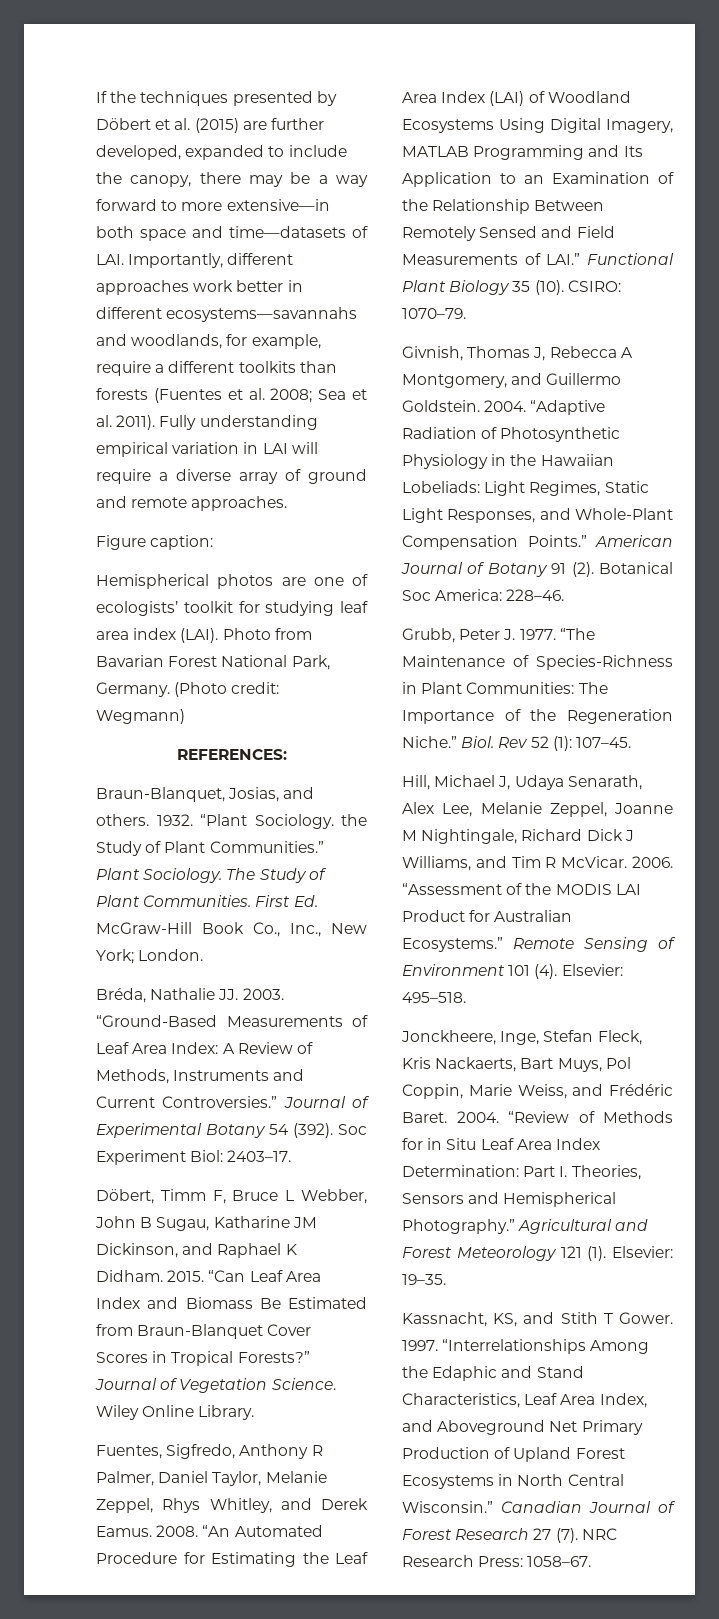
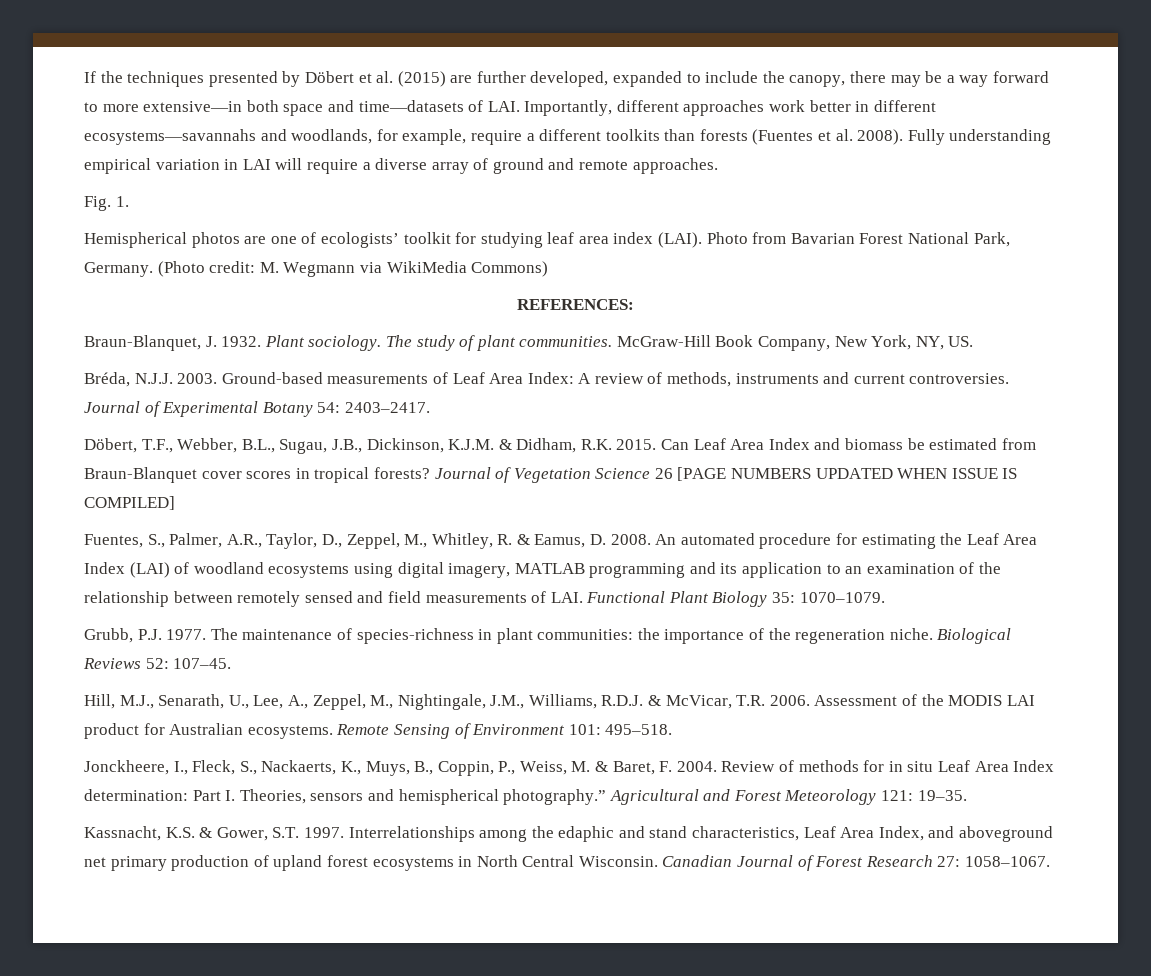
[270,388,367,403] [96,415,156,430] 2008; Sea et al. 2011). -> [857,129,904,145] 2008).
[96,535,214,550] Figure caption: -> [84,196,129,211] Fig. 1.
[96,709,185,724] [176,749,287,760] [96,787,315,802] [96,814,367,829] [96,841,324,856] [96,868,327,883] [96,895,318,907] [96,922,367,937] [96,949,204,964] [96,988,284,1003] [96,1015,343,1027] Wegmann) // REFERENCES: // Braun-Blanquet, Josias, and others. 1932. “Plant Sociology. the Study of Plant Communities.” Plant Sociology. The Study of Plant Communities. First Ed. McGraw-Hill Book Co., Inc., New York; London. // Bréda, Nathalie JJ. 2003. “Ground-Based Measurements -> [259,261,549,277] [517,299,634,310] [84,335,974,351] [84,372,429,387] M. Wegmann via WikiMedia Commons) // REFERENCES: // Braun-Blanquet, J. 1932. Plant sociology. The study of plant communities. McGraw-Hill Book Company, New York, NY, US. // Bréda, N.J.J. 2003. Ground-based measurements
[237,1042,313,1054] [96,1069,305,1084] [96,1096,370,1108] [96,1123,367,1138] [96,1150,292,1165] [96,1189,367,1204] [95,1216,317,1231] [96,1243,297,1258] [96,1270,321,1282] [96,1297,367,1309] [96,1324,312,1339] [96,1351,310,1366] [95,1378,336,1393] [96,1405,255,1420] [96,1444,323,1459] [96,1471,327,1486] [96,1498,368,1513] [96,1525,323,1537] [96,1552,296,1567] Review of Methods, Instruments and Current Controversies.” Journal of Experimental Botany 54 (392). Soc Experiment Biol: 2403–17. // Döbert, Timm F, Bruce L Webber, John B Sugau, Katharine JM Dickinson, and Raphael K Didham. 2015. “Can Leaf Area Index and Biomass Be Estimated from Braun-Blanquet Cover Scores in Tropical Forests?” Journal of Vegetation Science. Wiley Online Library. // Fuentes, Sigfredo, Anthony R Palmer, Daniel Taylor, Melanie Zeppel, Rhys Whitley, and Derek Eamus. 2008. “An Automated Procedure for Estimating -> [594,372,1010,387] [84,401,430,417] [84,438,1036,454] [84,467,1018,483] [84,496,175,510] [84,533,936,549] review of methods, instruments and current controversies. Journal of Experimental Botany 54: 2403–2417. // Döbert, T.F., Webber, B.L., Sugau, J.B., Dickinson, K.J.M. & Didham, R.K. 2015. Can Leaf Area Index and biomass be estimated from Braun-Blanquet cover scores in tropical forests? Journal of Vegetation Science 26 [PAGE NUMBERS UPDATED WHEN ISSUE IS COMPILED] // Fuentes, S., Palmer, A.R., Taylor, D., Zeppel, M., Whitley, R. & Eamus, D. 2008. An automated procedure for estimating
[547,91,631,103] [402,118,673,133] [402,145,643,160] [402,172,492,187] Woodland Ecosystems Using Digital Imagery, MATLAB Programming and Its Application -> [193,562,823,578] woodland ecosystems using digital imagery, MATLAB programming and its application
[552,172,674,184] [402,199,605,214] [402,226,615,241] [402,253,674,265] [402,280,621,295] [402,308,466,319] [402,346,633,361] [402,373,622,388] [402,400,606,415] [402,427,621,442] [402,454,614,469] [402,481,649,496] [402,508,673,523] [402,535,673,550] [401,562,673,577] [402,589,565,601] [402,628,595,643] [402,655,673,670] [402,682,608,694] [402,709,673,724] [402,736,631,751] [402,775,642,790] [402,802,673,817] [402,829,634,844] [402,856,673,871] [402,883,502,895] Examination of the Relationship Between Remotely Sensed and Field Measurements of LAI.” Functional Plant Biology 35 (10). CSIRO: 1070–79. // Givnish, Thomas J, Rebecca A Montgomery, and Guillermo Goldstein. 2004. “Adaptive Radiation of Photosynthetic Physiology in the Hawaiian Lobeliads: Light Regimes, Static Light Responses, and Whole-Plant Compensation Points.” American Journal of Botany 91 (2). Botanical Soc America: 228–46. // Grubb, Peter J. 1977. “The Maintenance of Species-Richness in Plant Communities: The Importance of the Regeneration Niche.” Biol. Rev 52 (1): 107–45. // Hill, Michael J, Udaya Senarath, Alex Lee, Melanie Zeppel, Joanne M Nightingale, Richard Dick J Williams, and Tim R McVicar. 2006. “Assessment -> [866,562,1002,574] [84,591,885,607] [84,628,1012,644] [83,658,232,669] [84,694,898,710] examination of the relationship between remotely sensed and field measurements of LAI. Functional Plant Biology 35: 1070–1079. // Grubb, P.J. 1977. The maintenance of species-richness in plant communities: the importance of the regeneration niche. Biological Reviews 52: 107–45. // Hill, M.J., Senarath, U., Lee, A., Zeppel, M., Nightingale, J.M., Williams, R.D.J. & McVicar, T.R. 2006. Assessment
[402,910,465,922] Product -> [84,723,139,739] product
[402,937,503,952] Ecosystems.” -> [247,725,333,739] ecosystems.
[508,964,623,979] 101 (4). Elsevier: -> [568,724,601,735] 101:
[500,1030,642,1045] [402,1057,631,1072] [402,1084,673,1099] [402,1111,673,1123] Inge, Stefan Fleck, Kris Nackaerts, Bart Muys, Pol Coppin, Marie Weiss, and Frédéric Baret. 2004. “Review of Methods -> [173,760,859,776] I., Fleck, S., Nackaerts, K., Muys, B., Coppin, P., Weiss, M. & Baret, F. 2004. Review of methods
[446,1138,600,1150] [402,1165,519,1177] Situ Leaf Area Index Determination: -> [907,760,1055,772] [84,789,188,801] situ Leaf Area Index determination:
[402,1192,617,1207] [402,1219,515,1234] Sensors and Hemispherical Photography.” -> [310,789,607,805] sensors and hemispherical photography.”
[560,1246,673,1261] 121 (1). Elsevier: -> [881,790,914,801] 121:
[493,1312,673,1327] [402,1339,650,1354] [402,1366,584,1381] [402,1393,647,1408] [402,1420,643,1435] [402,1447,625,1462] [402,1475,494,1489] KS, and Stith T Gower. 1997. “Interrelationships Among the Edaphic and Stand Characteristics, Leaf Area Index, and Aboveground Net Primary Production of Upland Forest Ecosystems -> [165,826,1054,842] [84,855,454,871] K.S. & Gower, S.T. 1997. Interrelationships among the edaphic and stand characteristics, Leaf Area Index, and aboveground net primary production of upland forest ecosystems
[402,1501,493,1513] Wisconsin.” -> [578,856,658,867] Wisconsin.
[533,1528,617,1543] [402,1555,592,1567] 27 (7). NRC Research Press: 1058–67. -> [937,856,1051,867] 27: 1058–1067.

